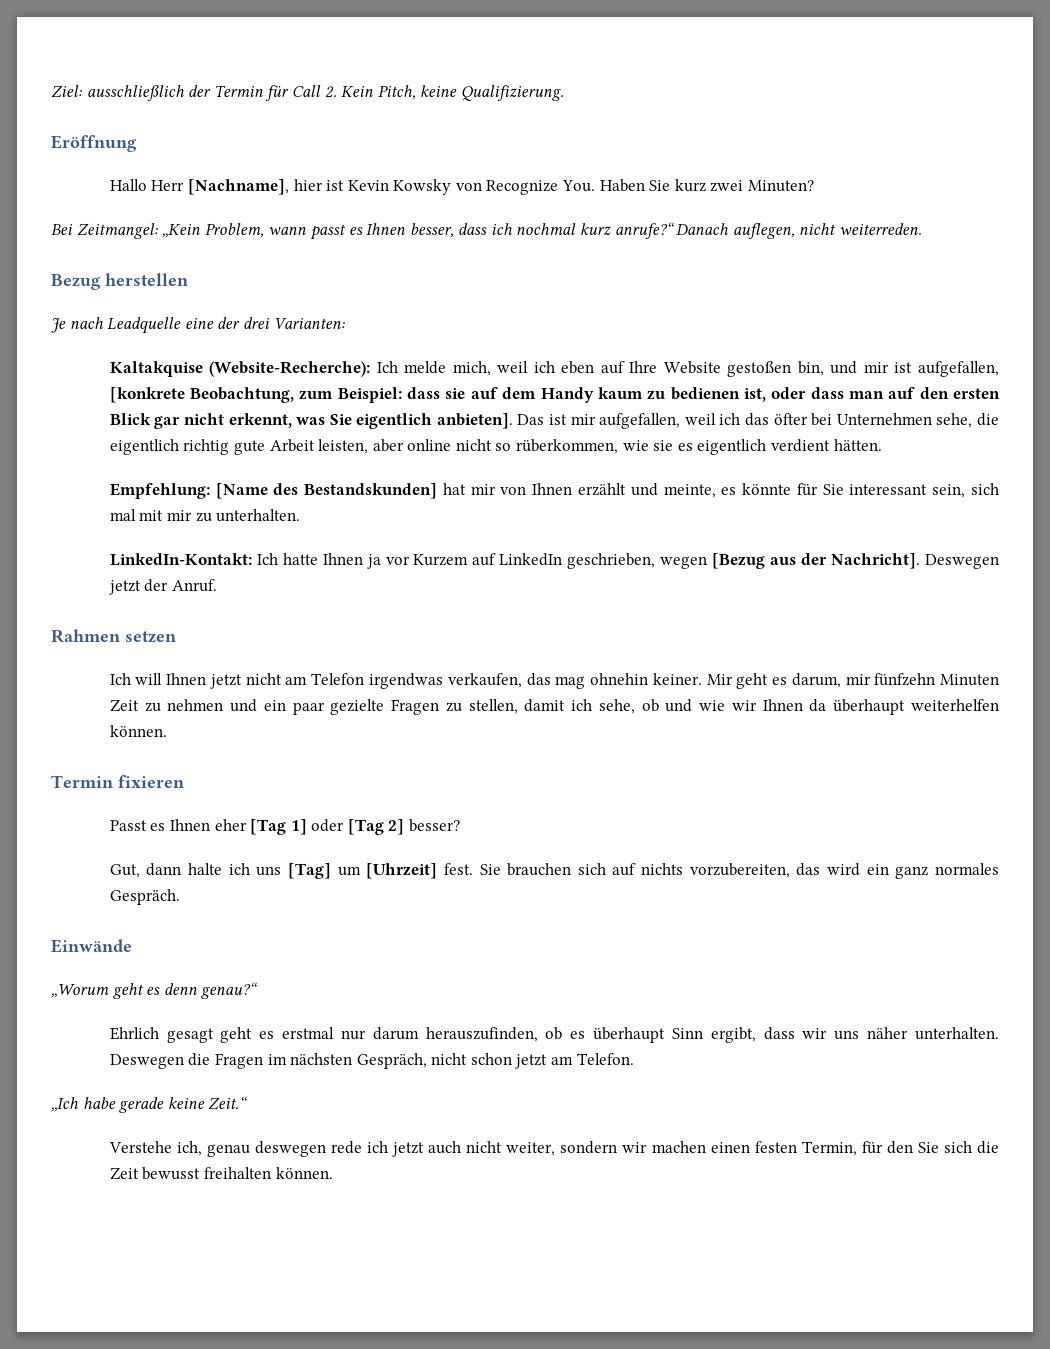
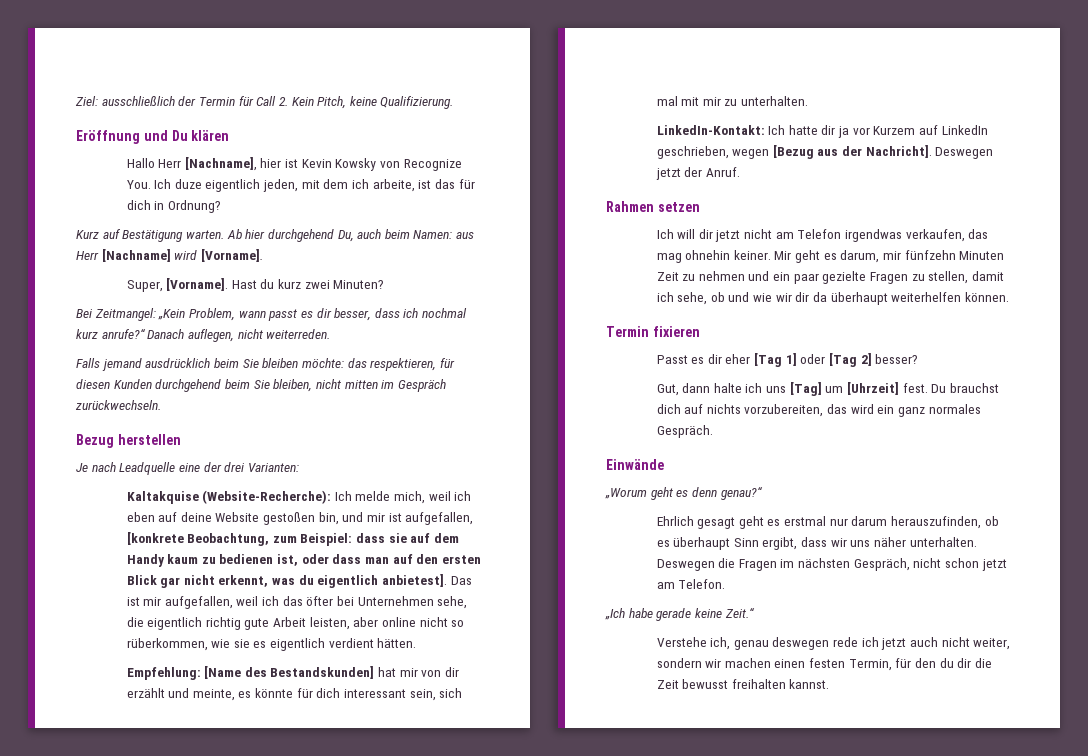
(137, 143) none -> [143,130,230,141] und Du klären
[599,179,671,192] Haben Sie -> [154,179,475,192] [126,200,221,213] [76,229,475,242] [76,249,263,262] [126,278,275,292] Ich duze eigentlich jeden, mit dem ich arbeite, ist das für dich in Ordnung? // Kurz auf Bestätigung warten. Ab hier durchgehend Du, auch beim Namen: aus Herr [Nachname] wird [Vorname]. // Super, [Vorname]. Hast du
[366,223,406,235] Ihnen -> [316,308,332,318] dir
(923, 229) none -> [76,358,455,371] [76,379,446,392] [75,400,161,410] // Falls jemand ausdrücklich beim Sie bleiben möchte: das respektieren, für diesen Kunden durchgehend beim Sie bleiben, nicht mitten im Gespräch zurückwechseln.
[629,361,658,373] Ihre -> [180,512,212,522] deine
[329,413,513,429] Sie eigentlich anbieten]. -> [298,574,448,588] du eigentlich anbietest].
[532,483,573,495] Ihnen -> [445,667,460,677] dir
[822,484,844,495] Sie -> [316,688,341,698] dich
[322,553,363,565] Ihnen -> [821,125,836,135] dir
[166,673,207,685] Ihnen -> [698,229,713,239] dir
[762,699,803,711] Ihnen -> [795,292,810,302] dir
[169,819,210,831] Ihnen -> [707,354,722,364] dir
[479,863,606,876] Sie brauchen sich -> [931,383,999,393] [656,404,681,414] Du brauchst dich
[917,1141,972,1153] Sie sich -> [939,658,972,668] du dir
[275,1167,333,1179] können. -> [789,679,830,689] kannst.

